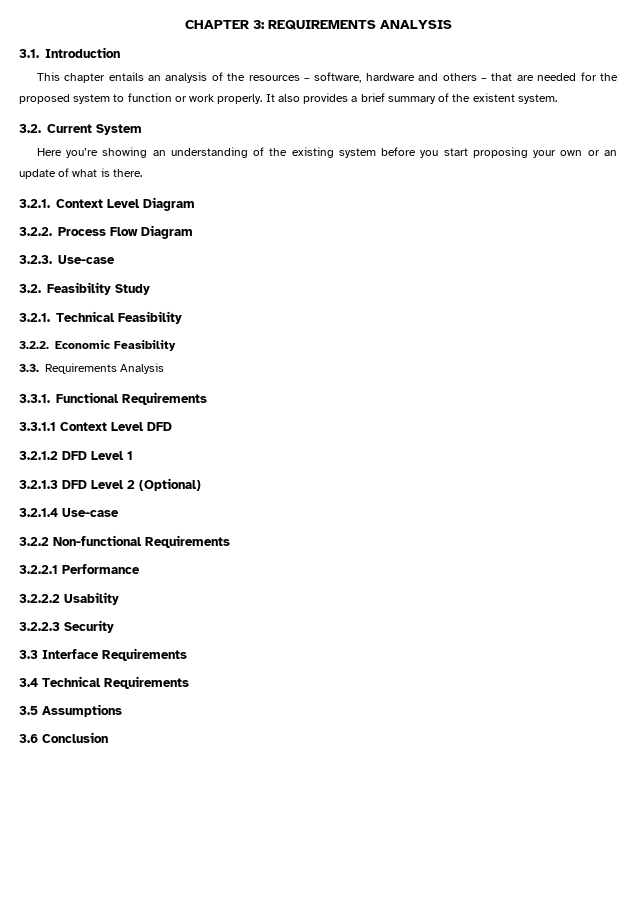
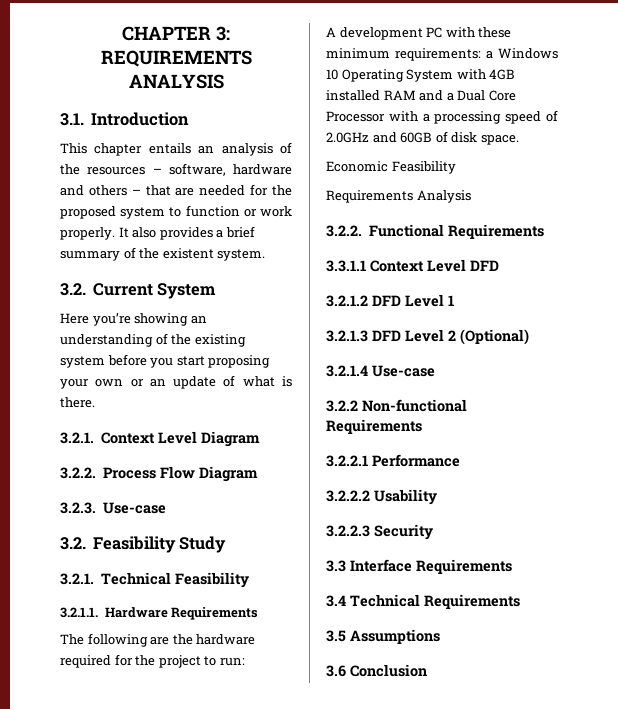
[19,341,49,349] 3.2.2. -> [60,607,259,620] [60,633,256,647] [60,654,245,668] [326,27,512,40] [326,48,558,61] [326,69,516,82] [326,90,516,101] [326,110,558,124] [326,131,519,145] 3.2.1.1. Hardware Requirements // The following are the hardware required for the project to run: // A development PC with these minimum requirements: a Windows 10 Operating System with 4GB installed RAM and a Dual Core Processor with a processing speed of 2.0GHz and 60GB of disk space. //
[19,364,39,372] 3.3. -> (456, 167) none
[19,394,50,403] 3.3.1. -> [326,225,362,237] 3.2.2.

